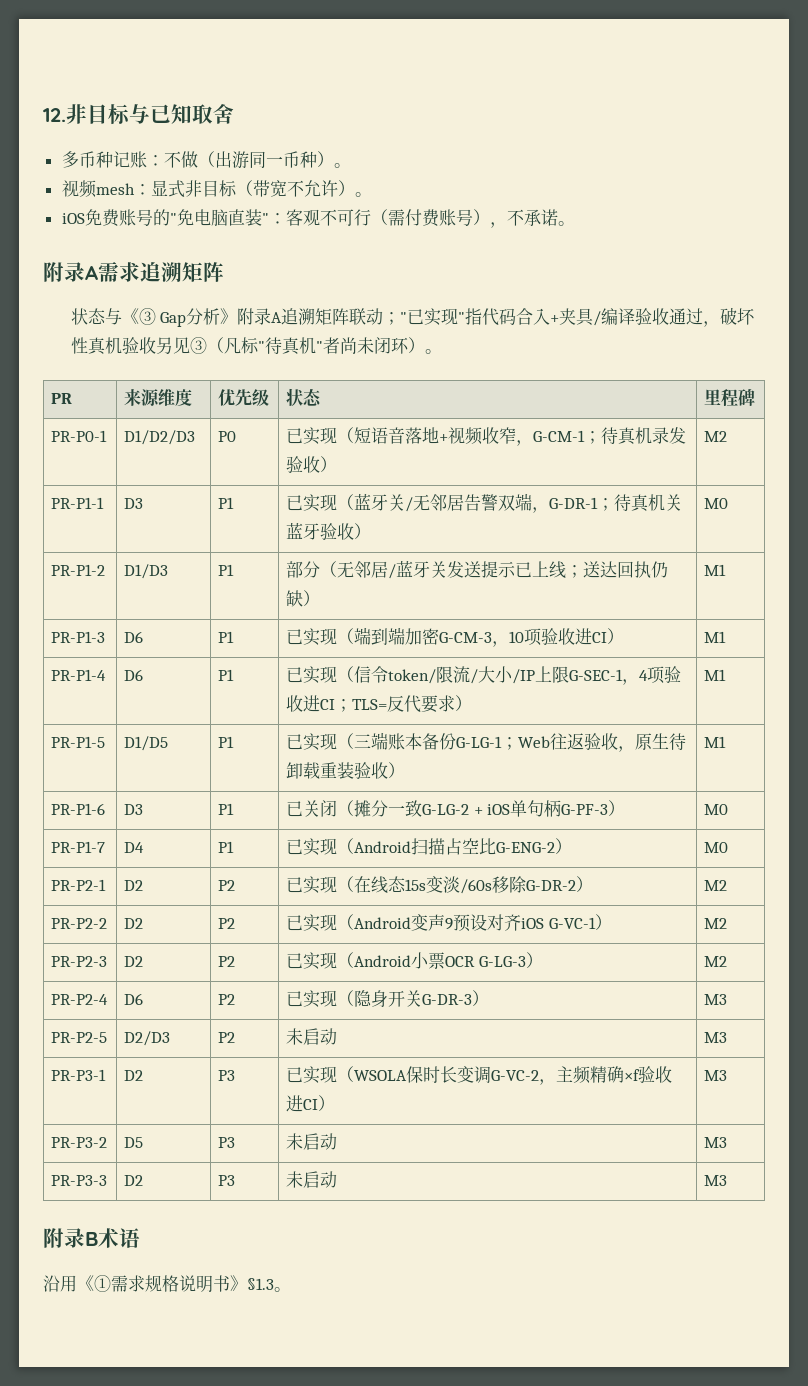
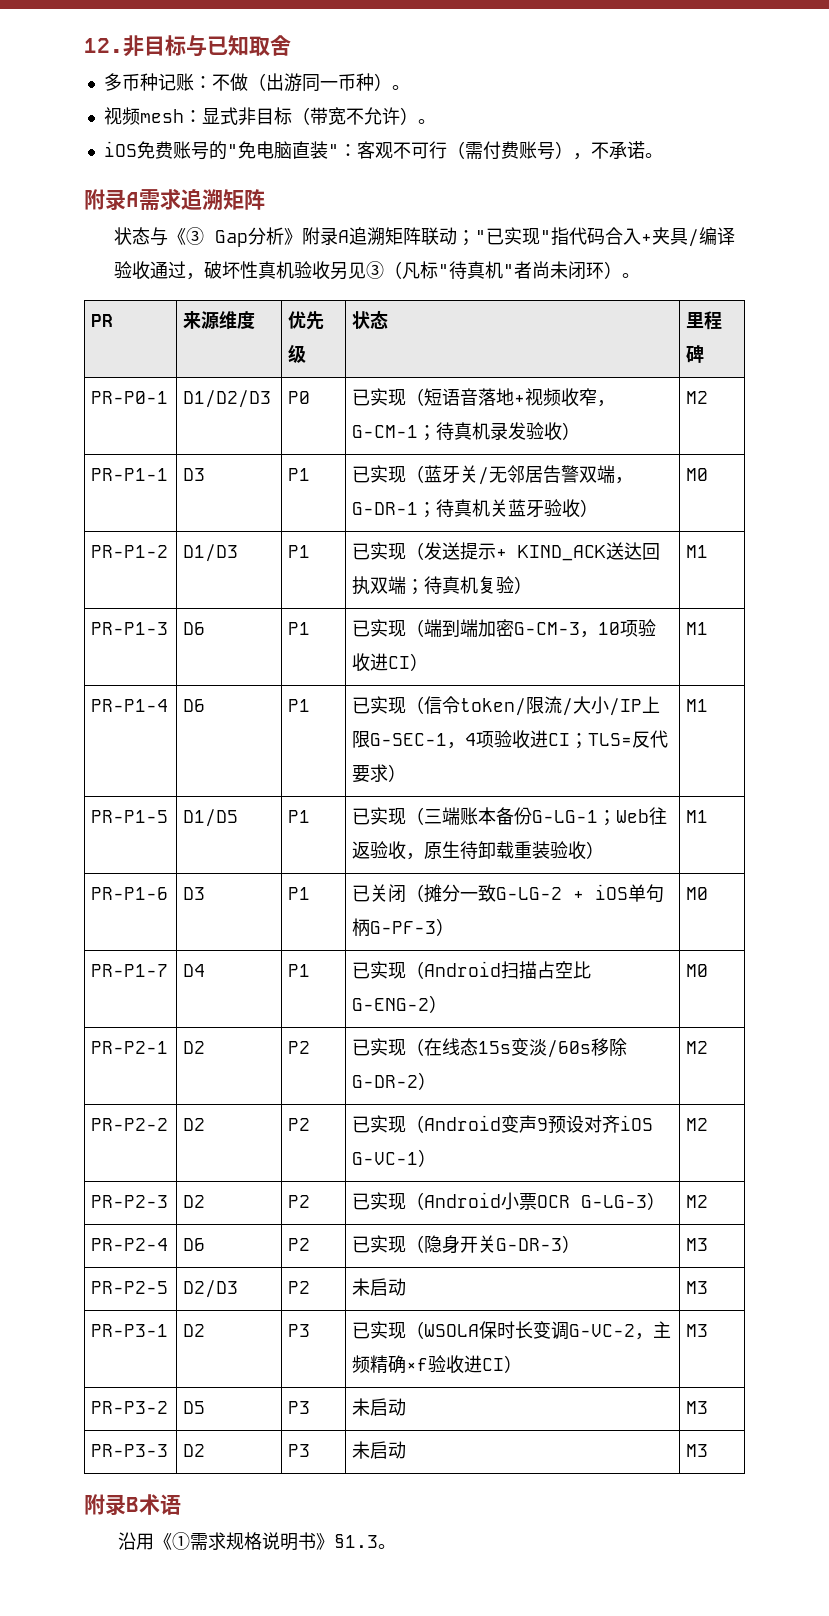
[286,560,669,579] [286,590,304,607] 部分（无邻居/蓝牙关发送提示已上线；送达回执仍缺 -> [352,542,661,561] [352,576,515,595] 已实现（发送提示+ KIND_ACK送达回执双端；待真机复验

